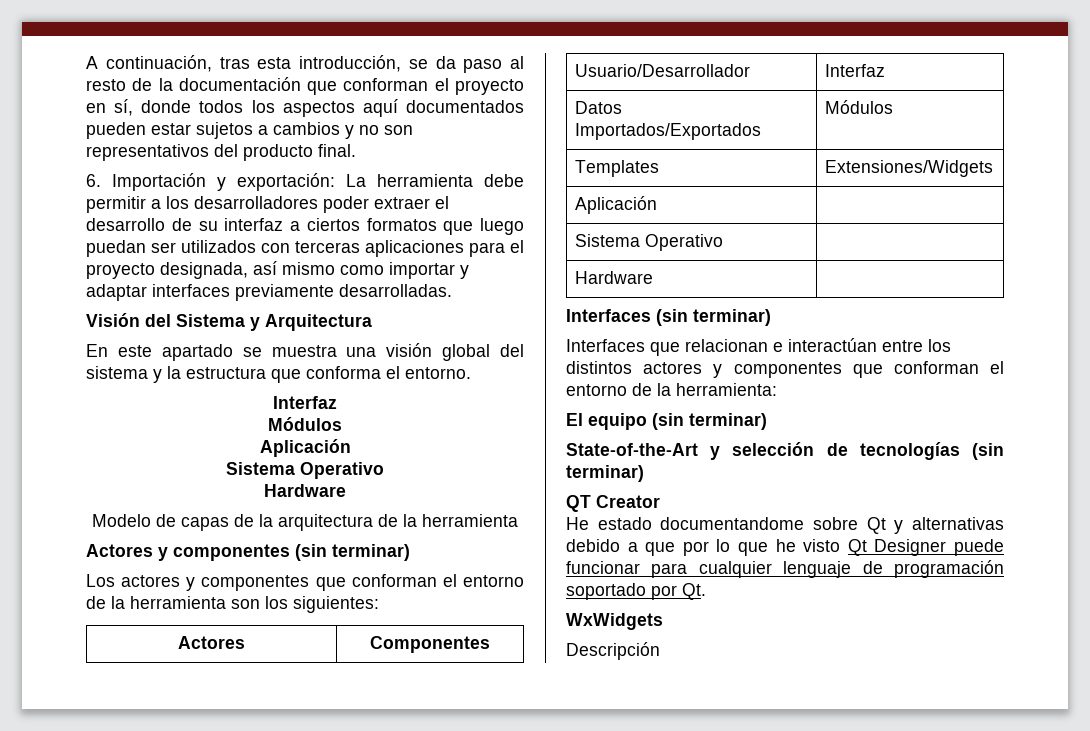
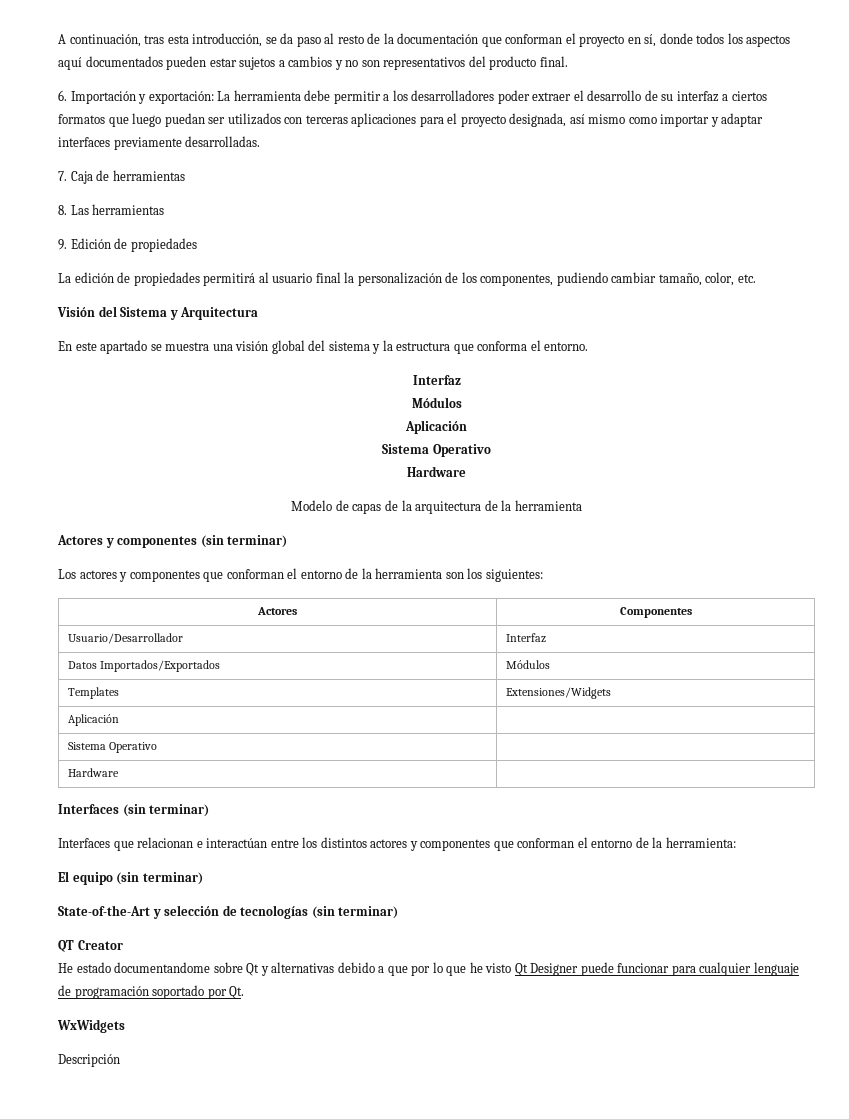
(452, 290) none -> [58,170,185,184] [58,204,165,215] [58,238,197,252] [58,272,756,286] // 7. Caja de herramientas // 8. Las herramientas // 9. Edición de propiedades // La edición de propiedades permitirá al usuario final la personalización de los componentes, pudiendo cambiar tamaño, color, etc.

